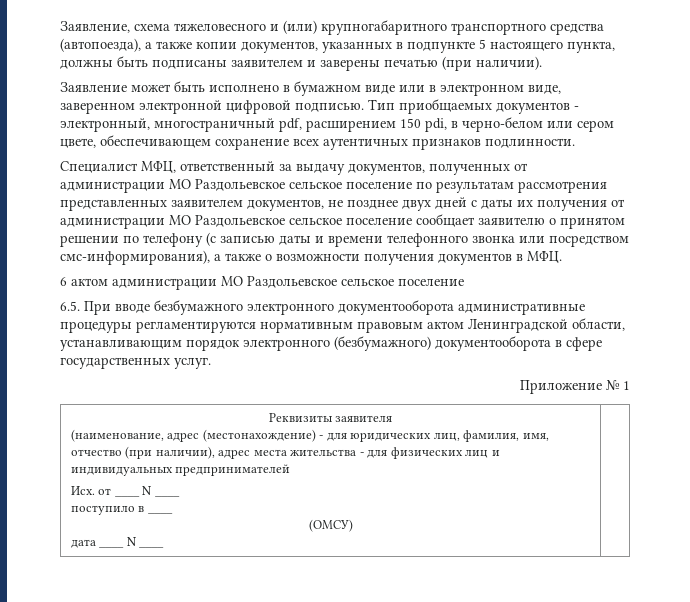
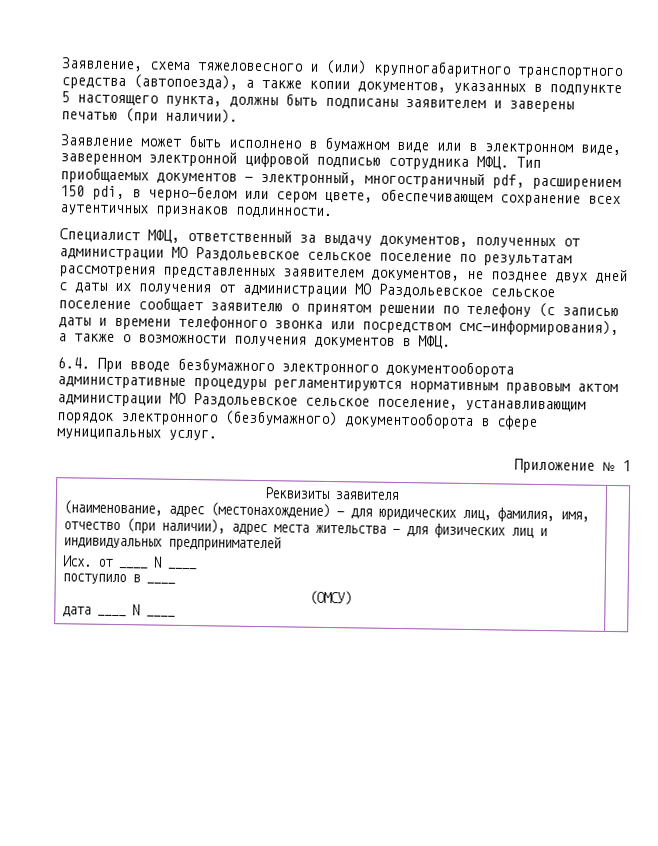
[295,103,364,112] подписью. -> [316,156,509,170] подписью сотрудника МФЦ.
[60,276,464,290] [60,301,80,311] 6 актом администрации МО Раздольевское сельское поселение // 6.5. -> [57,357,90,369] 6.4.
[468,318,625,333] Ленинградской области, -> [57,392,458,410] администрации МО Раздольевское сельское поселение,
[60,357,170,369] государственных -> [56,428,161,440] муниципальных

